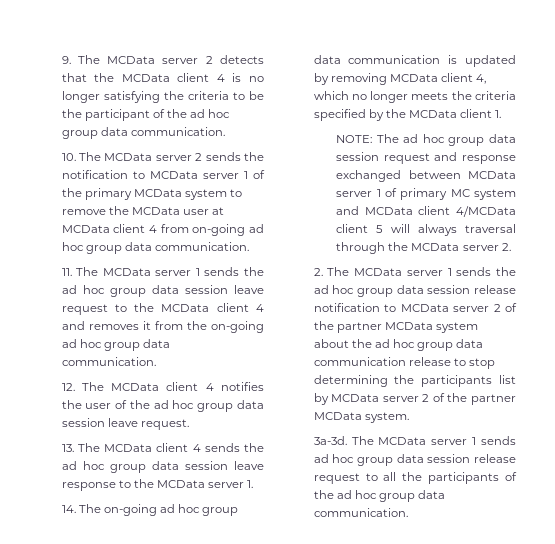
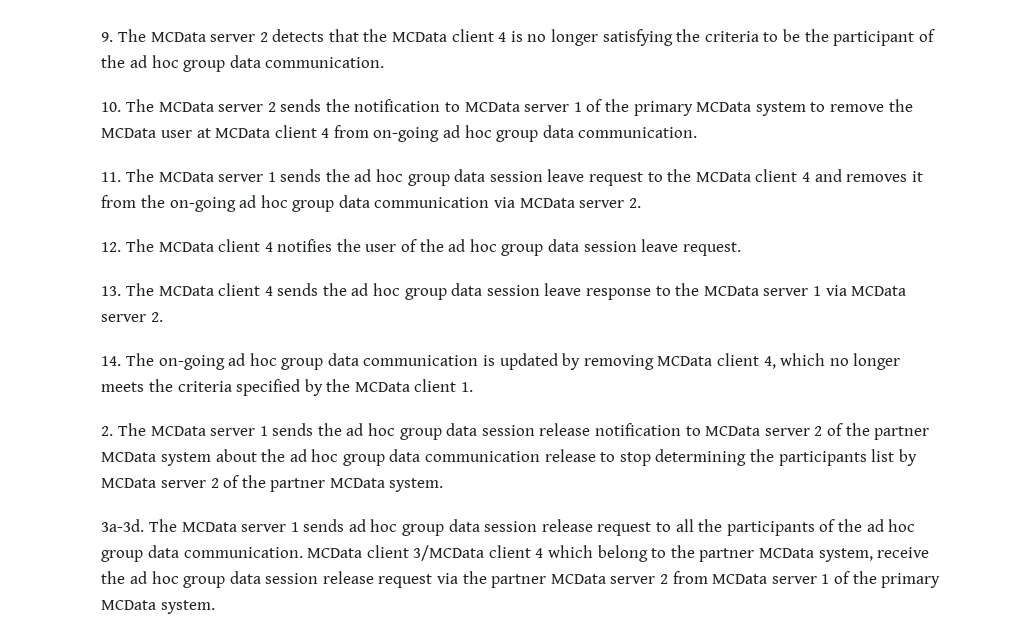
[61,357,156,366] communication. -> [374,197,641,208] communication via MCData server 2.
[247,480,254,488] 1. -> [812,285,907,296] [101,312,163,322] 1 via MCData server 2.
[336,134,516,146] [336,152,516,164] [336,170,516,182] [336,188,516,200] [336,206,516,217] [336,224,516,236] [336,242,511,254] // NOTE: The ad hoc group data session request and response exchanged between MCData server 1 of primary MC system and MCData client 4/MCData client 5 will always traversal through the MCData server 2. -> (474, 387) none
(408, 512) none -> [307,545,930,562] [101,571,941,588] [101,600,215,614] MCData client 3/MCData client 4 which belong to the partner MCData system, receive the ad hoc group data session release request via the partner MCData server 2 from MCData server 1 of the primary MCData system.

